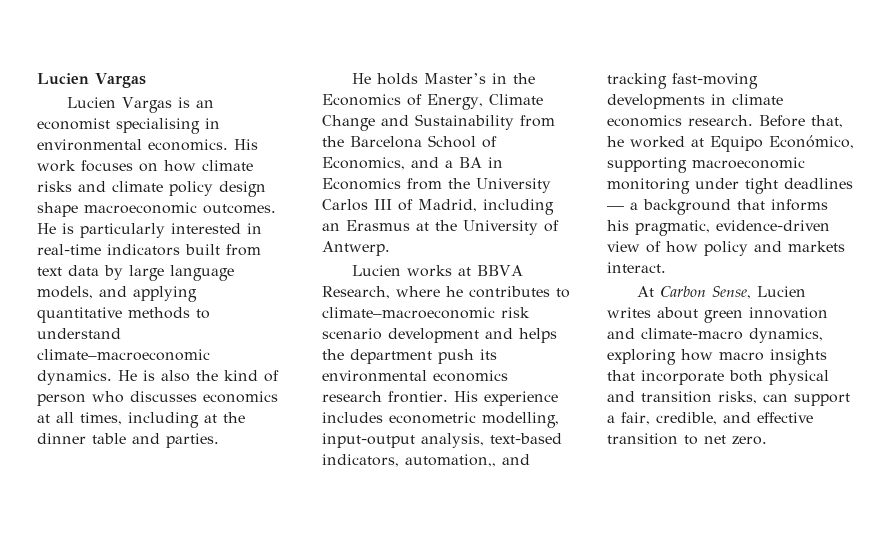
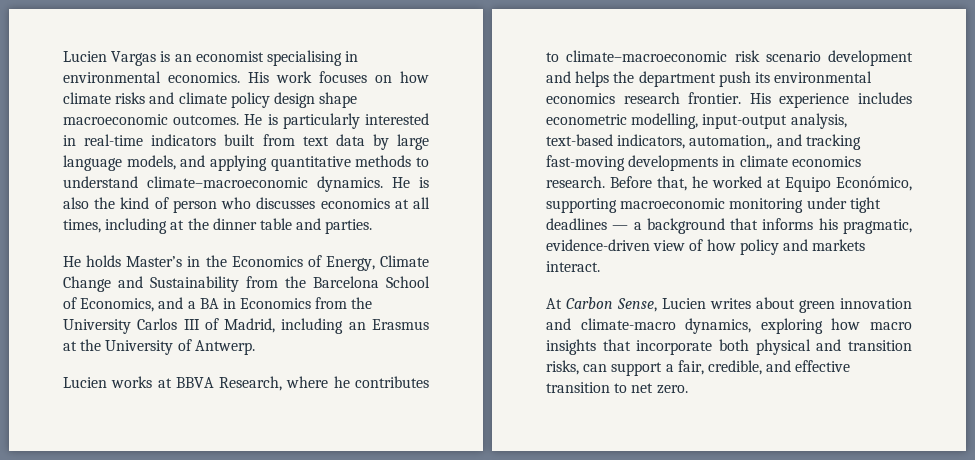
[37,73,146,88] [67,97,173,113] Lucien Vargas // Lucien Vargas -> [63,51,157,66] Lucien Vargas

